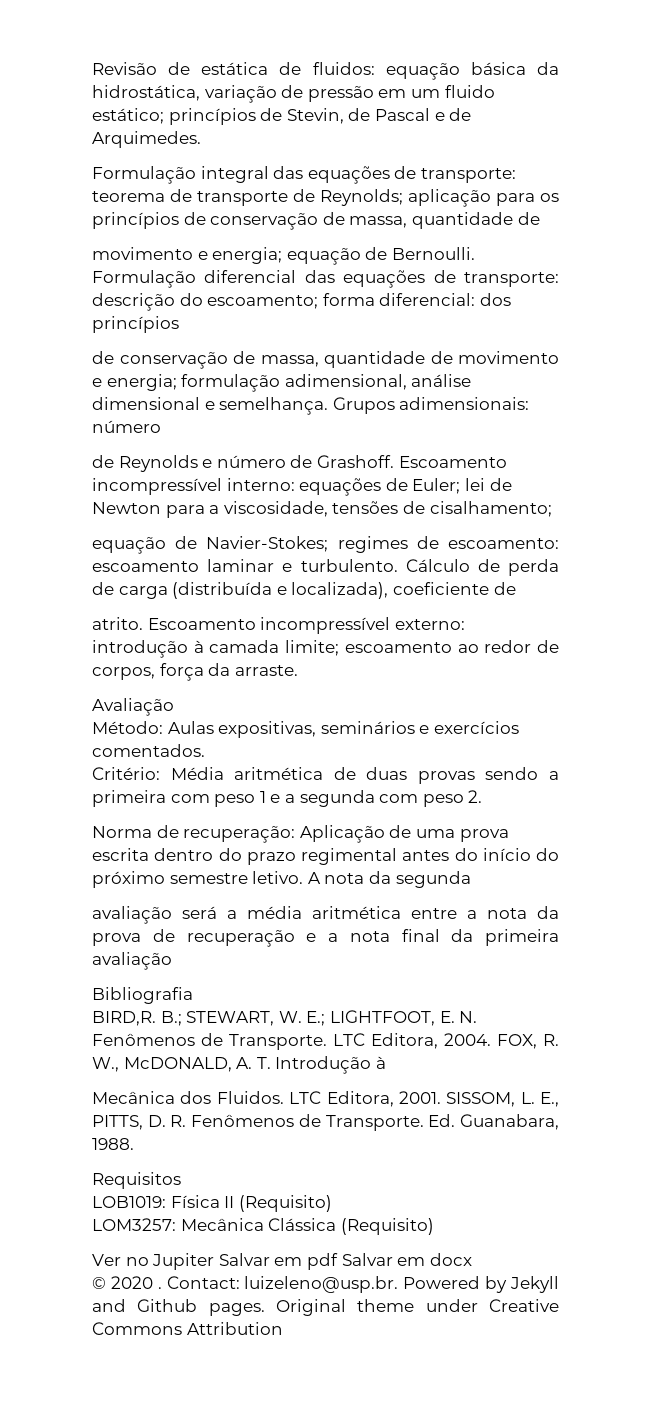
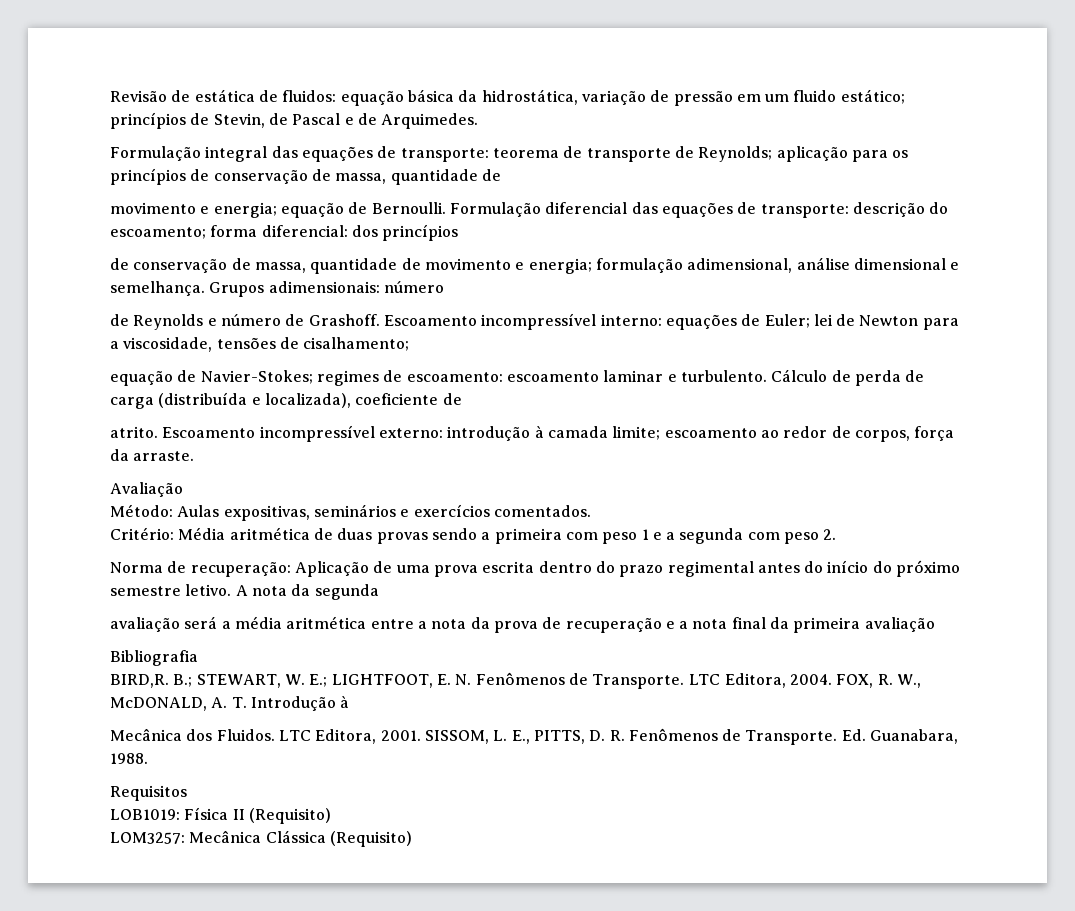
[92,1253,472,1270] [92,1276,559,1293] [92,1299,559,1316] [92,1322,283,1335] // Ver no Jupiter Salvar em pdf Salvar em docx // © 2020 . Contact: luizeleno@usp.br. Powered by Jekyll and Github pages. Original theme under Creative Commons Attribution -> (412, 839) none

